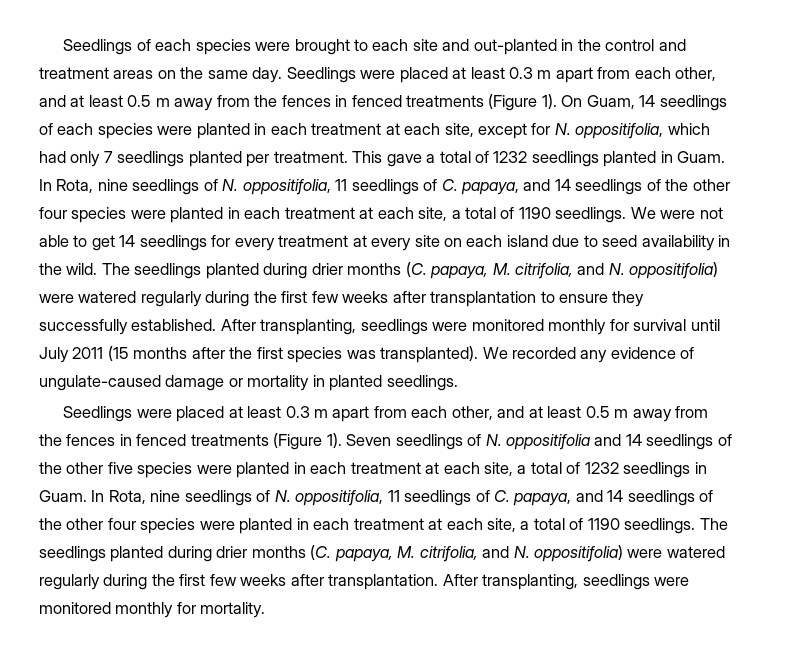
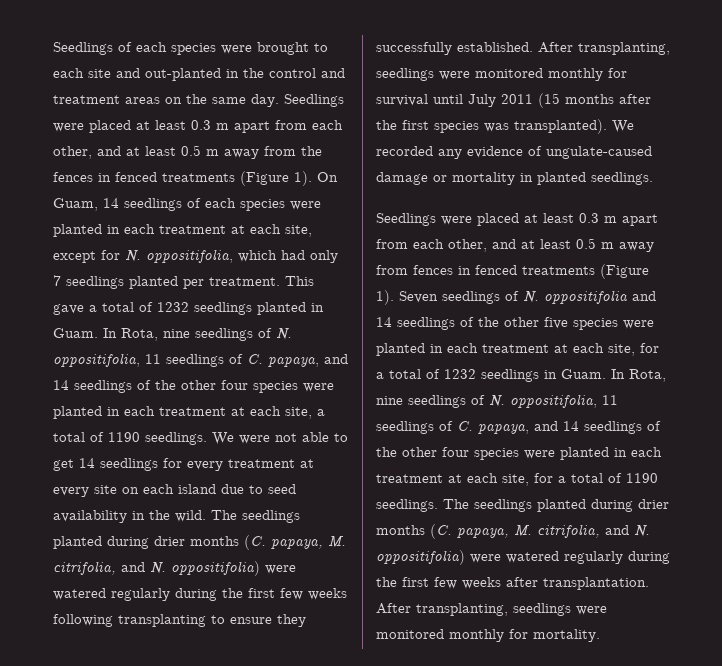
[392,291,537,307] after transplantation -> [53,614,206,627] following transplanting
[39,434,62,446] the -> (408, 270) none
(514, 469) none -> [640,343,659,353] for
(517, 525) none -> [534,473,553,483] for

